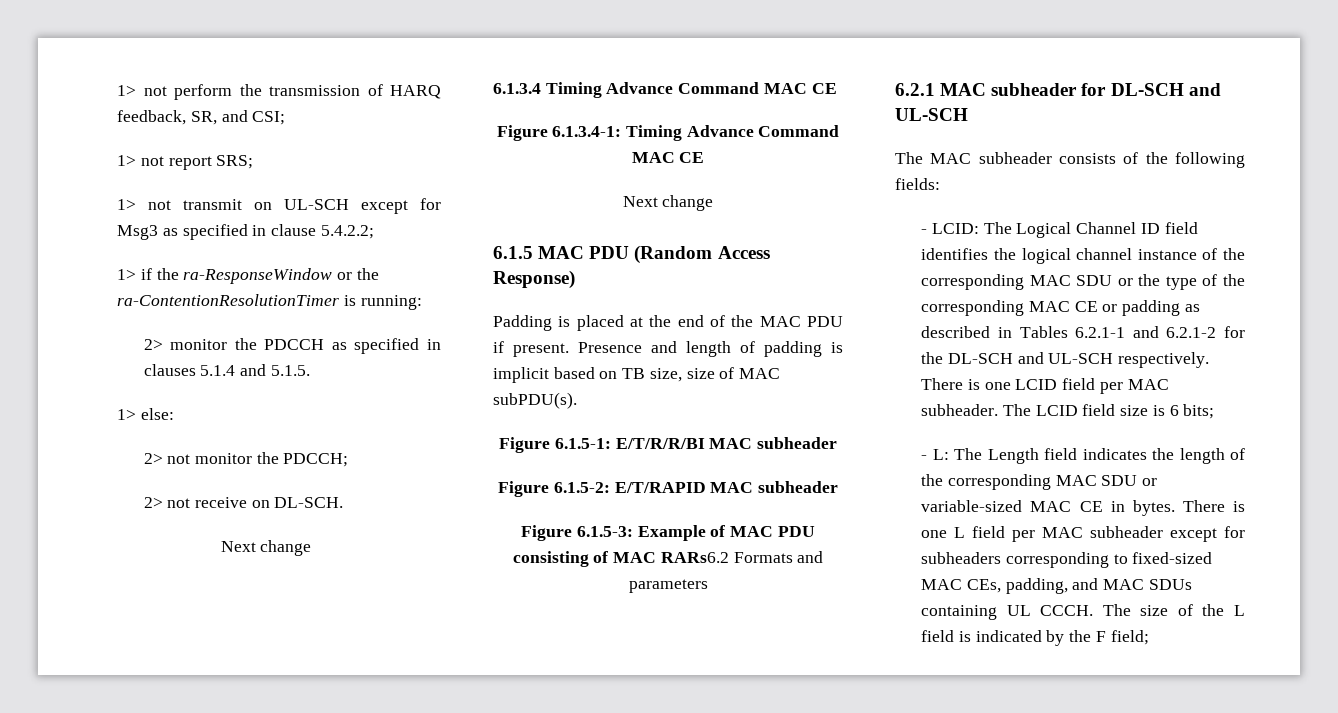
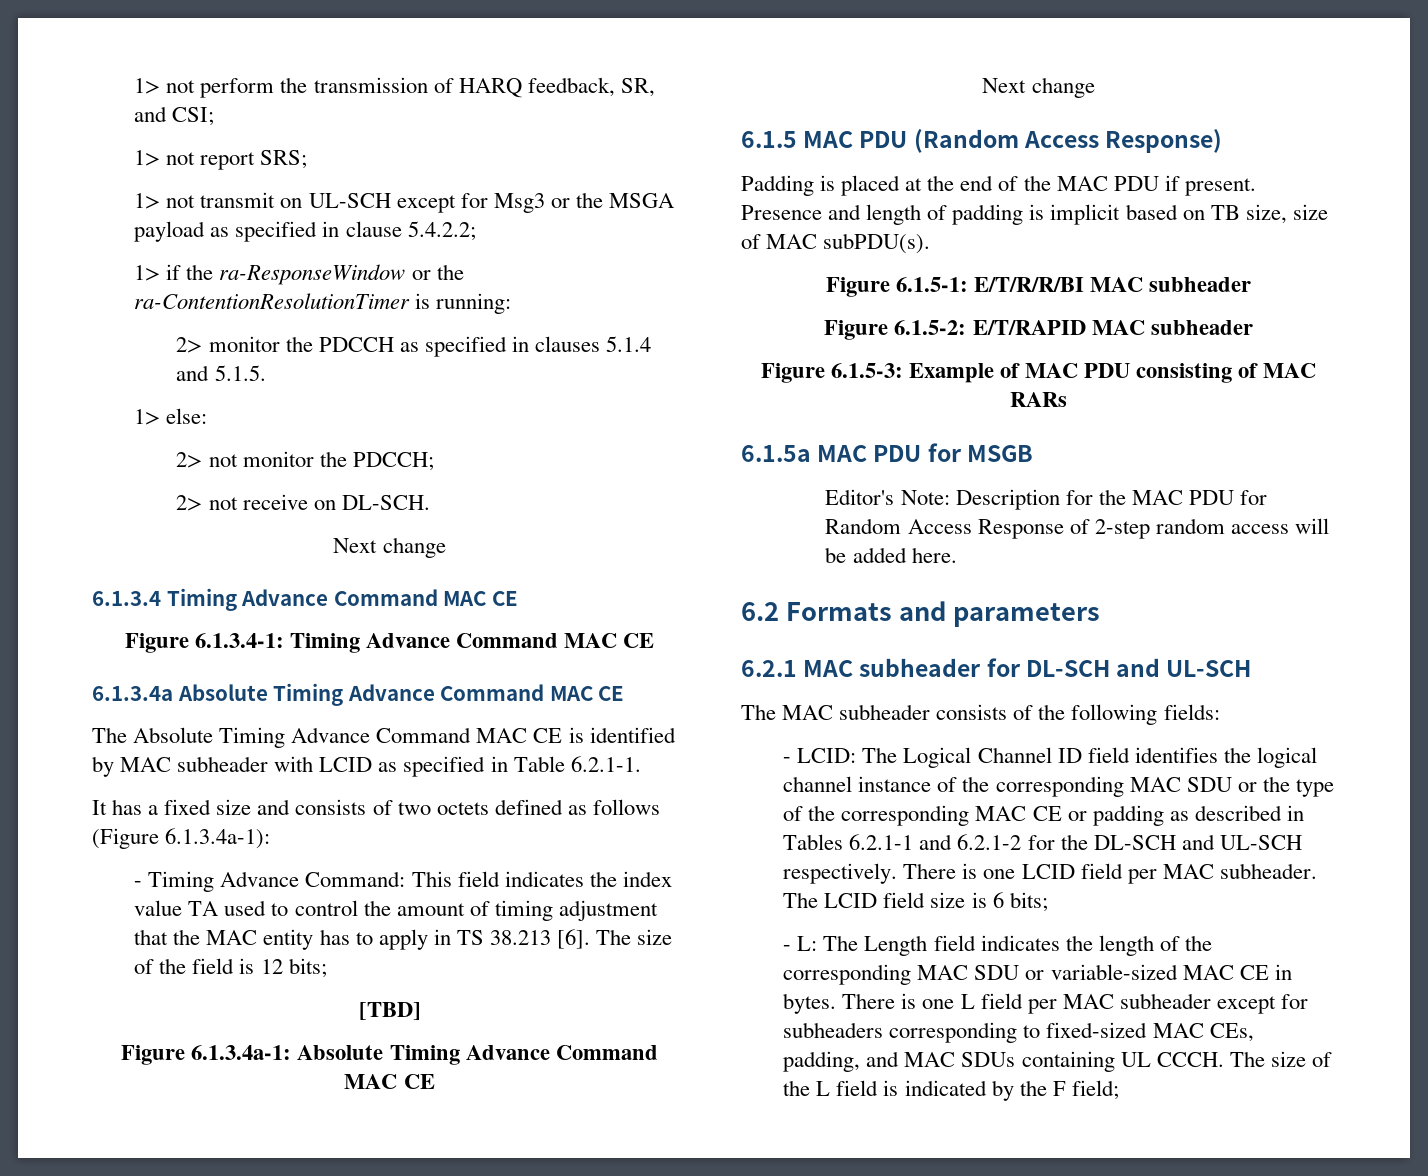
(159, 232) none -> [550,192,674,208] [134,221,206,242] or the MSGA payload
(705, 157) none -> [92,683,625,706] [92,727,676,748] [92,756,641,777] [92,799,660,815] [92,828,271,849] [134,871,672,892] [134,900,658,921] [134,929,673,950] [134,958,327,978] [358,1002,421,1020] [121,1045,658,1065] [344,1074,435,1089] // 6.1.3.4a Absolute Timing Advance Command MAC CE // The Absolute Timing Advance Command MAC CE is identified by MAC subheader with LCID as specified in Table 6.2.1-1. // It has a fixed size and consists of two octets defined as follows (Figure 6.1.3.4a-1): // - Timing Advance Command: This field indicates the index value TA used to control the amount of timing adjustment that the MAC entity has to apply in TS 38.213 [6]. The size of the field is 12 bits; // [TBD] // Figure 6.1.3.4a-1: Absolute Timing Advance Command MAC CE
[660,552,729,563] RARs6.2 -> [1010,392,1067,407] [741,443,1033,462] [825,489,1268,510] [825,518,1330,539] [825,547,957,563] [741,602,779,621] RARs // 6.1.5a MAC PDU for MSGB // Editor's Note: Description for the MAC PDU for Random Access Response of 2-step random access will be added here. // 6.2

